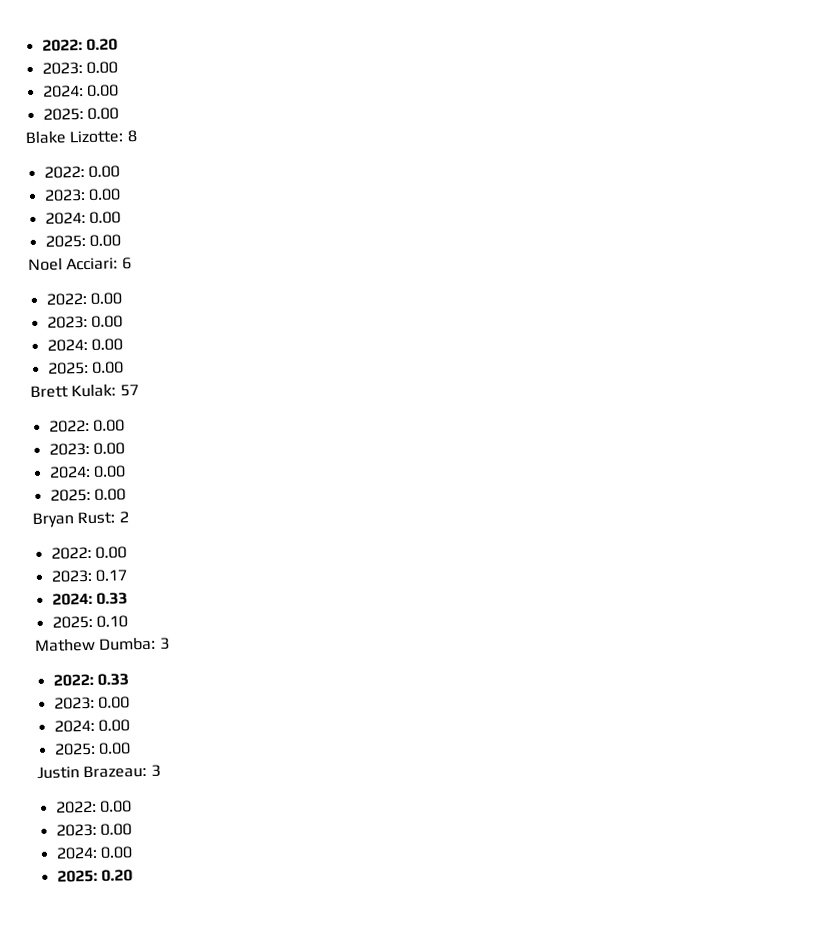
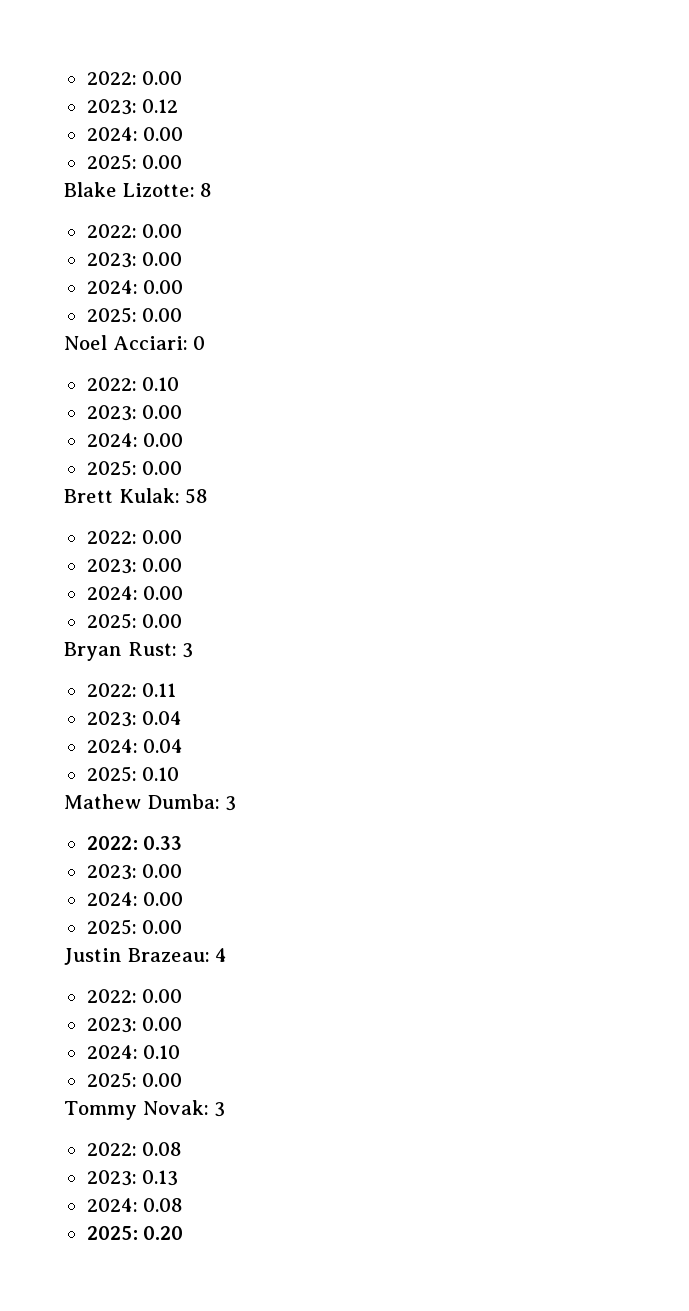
[41,38,118,52] [41,61,118,75] 2022: 0.20 // 2023: 0.00 -> [86,71,183,85] [86,99,179,115] 2022: 0.00 // 2023: 0.12
[121,257,132,270] [45,292,122,306] 6 // 2022: 0.00 -> [193,336,206,350] [86,377,180,391] 0 // 2022: 0.10
[119,384,139,397] 57 -> [185,488,209,504] 58
[118,511,129,523] [50,546,127,560] [50,569,127,583] [51,592,128,606] 2 // 2022: 0.00 // 2023: 0.17 // 2024: 0.33 -> [182,643,194,658] [86,683,177,697] [86,711,183,727] [86,739,184,753] 3 // 2022: 0.11 // 2023: 0.04 // 2024: 0.04
[150,764,161,777] [54,800,132,814] [55,823,132,837] [55,846,133,860] 3 // 2022: 0.00 // 2023: 0.00 // 2024: 0.00 -> [215,948,228,962] [86,989,183,1003] [86,1017,183,1033] [86,1045,181,1059] [86,1072,183,1088] [64,1100,226,1120] [86,1142,183,1156] [86,1170,179,1186] [86,1198,184,1212] 4 // 2022: 0.00 // 2023: 0.00 // 2024: 0.10 // 2025: 0.00 // Tommy Novak: 3 // 2022: 0.08 // 2023: 0.13 // 2024: 0.08

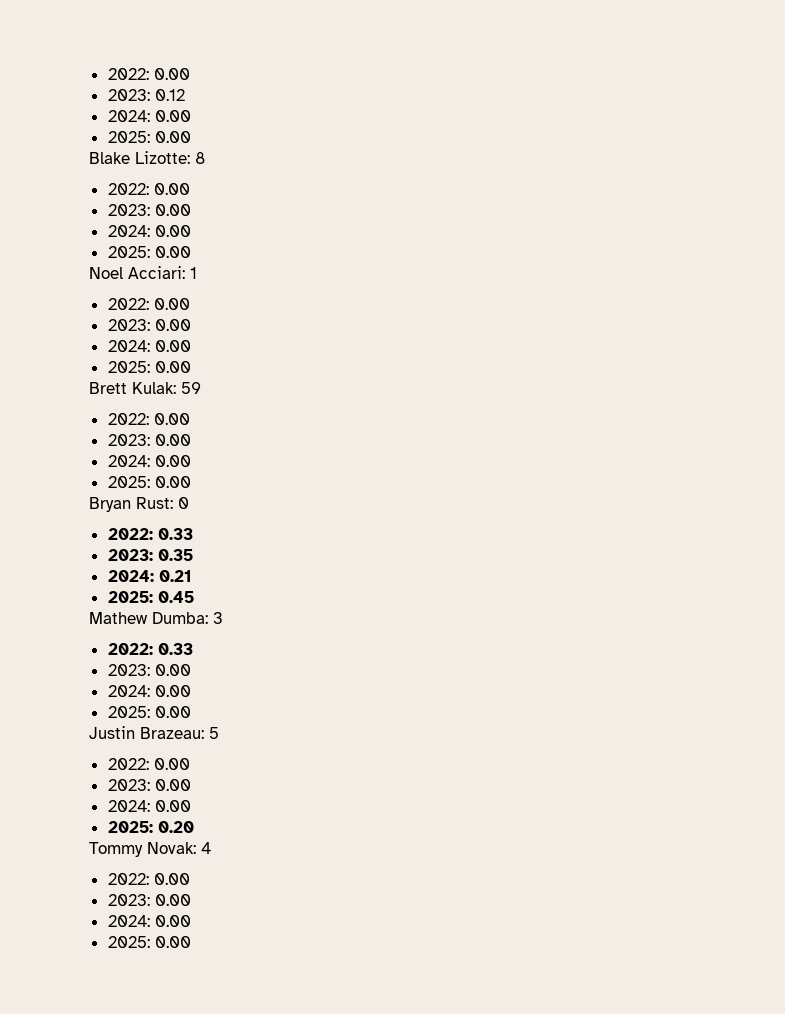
[193,336,206,350] [86,377,180,391] 0 // 2022: 0.10 -> [190,267,197,279] [107,298,190,310] 1 // 2022: 0.00
[185,488,209,504] 58 -> [181,382,201,394] 59
[182,643,194,658] [86,683,177,697] [86,711,183,727] [86,739,184,753] [86,766,180,782] 3 // 2022: 0.11 // 2023: 0.04 // 2024: 0.04 // 2025: 0.10 -> [178,497,189,509] [107,528,193,540] [107,549,193,561] [107,570,192,582] [107,591,194,603] 0 // 2022: 0.33 // 2023: 0.35 // 2024: 0.21 // 2025: 0.45
(210, 955) none -> [209,727,219,739] [107,758,190,770] [107,779,191,791] [107,800,191,812] [107,821,194,833] [89,842,196,857] 5 // 2022: 0.00 // 2023: 0.00 // 2024: 0.00 // 2025: 0.20 // Tommy Novak:
[143,1045,181,1059] [86,1072,183,1088] [64,1100,226,1120] [86,1142,183,1156] [86,1170,179,1186] [86,1198,184,1212] [86,1226,184,1240] 0.10 // 2025: 0.00 // Tommy Novak: 3 // 2022: 0.08 // 2023: 0.13 // 2024: 0.08 // 2025: 0.20 -> [154,915,191,927] [107,936,191,948] 0.00 // 2025: 0.00

